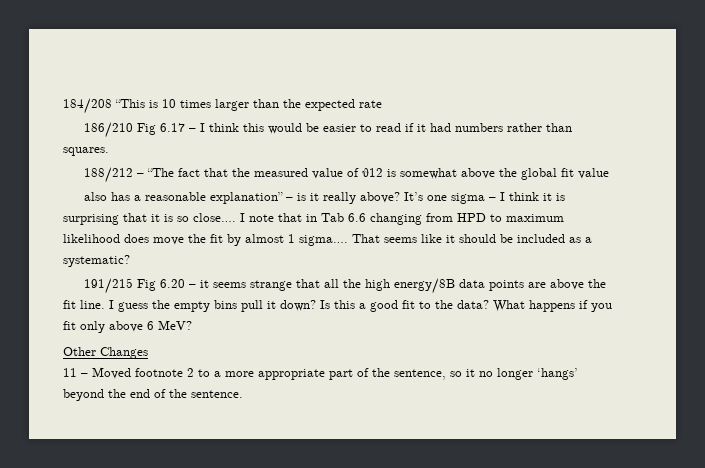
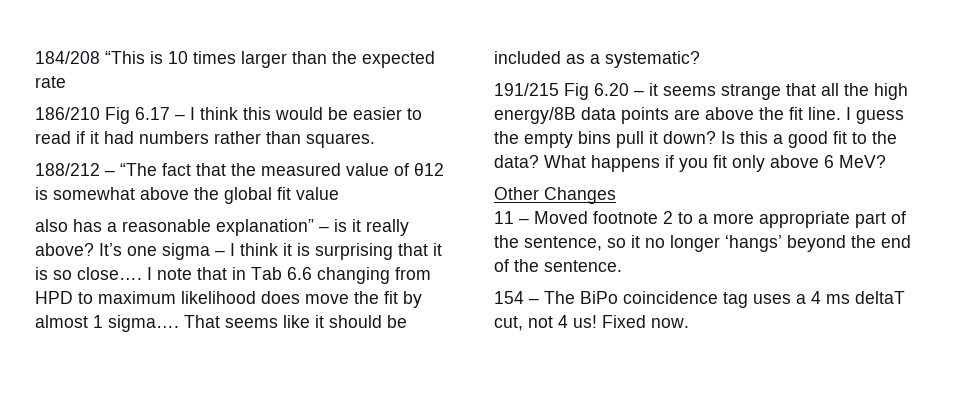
(243, 394) none -> [494,291,905,308] [494,315,689,331] // 154 – The BiPo coincidence tag uses a 4 ms deltaT cut, not 4 us! Fixed now.

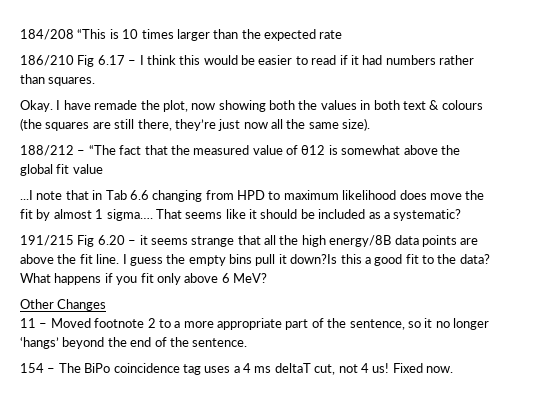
(375, 140) none -> [20,100,483,112] [20,118,371,131] // Okay. I have remade the plot, now showing both the values in both text & colours (the squares are still there, they’re just now all the same size).
[35,219,409,236] [35,243,442,260] [35,267,152,280] also has a reasonable explanation” – is it really above? It’s one sigma – I think it is surprising that it is so close…. I -> [20,190,33,200] ...I
[663,131,735,144] down? Is -> [290,254,338,264] down?Is

